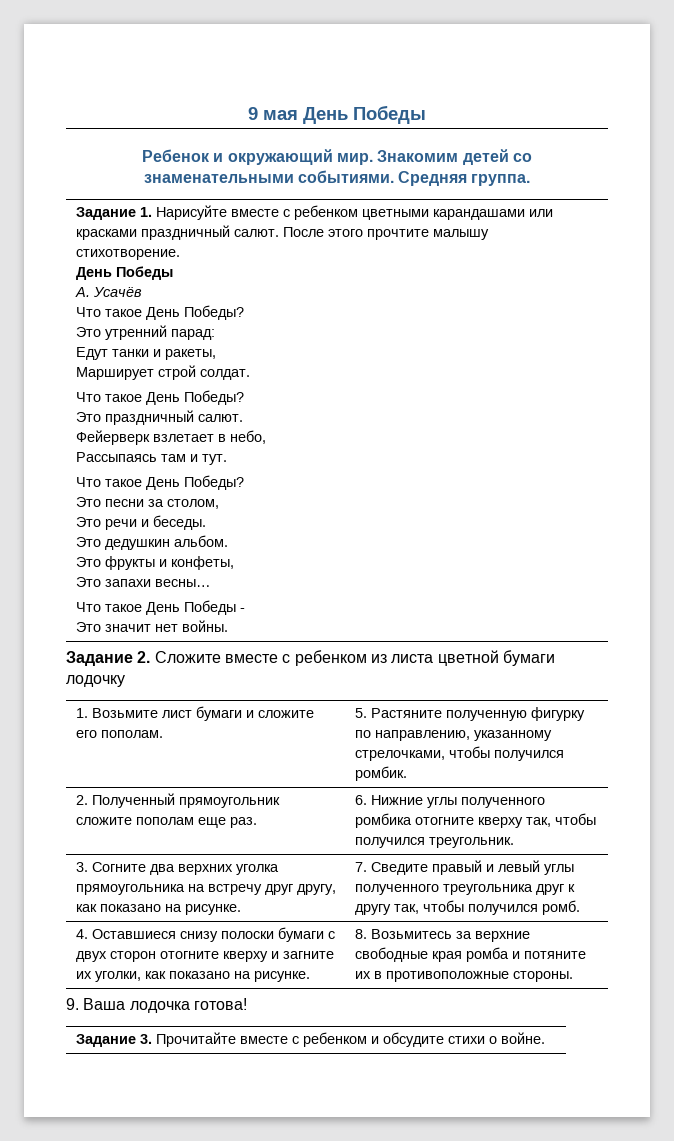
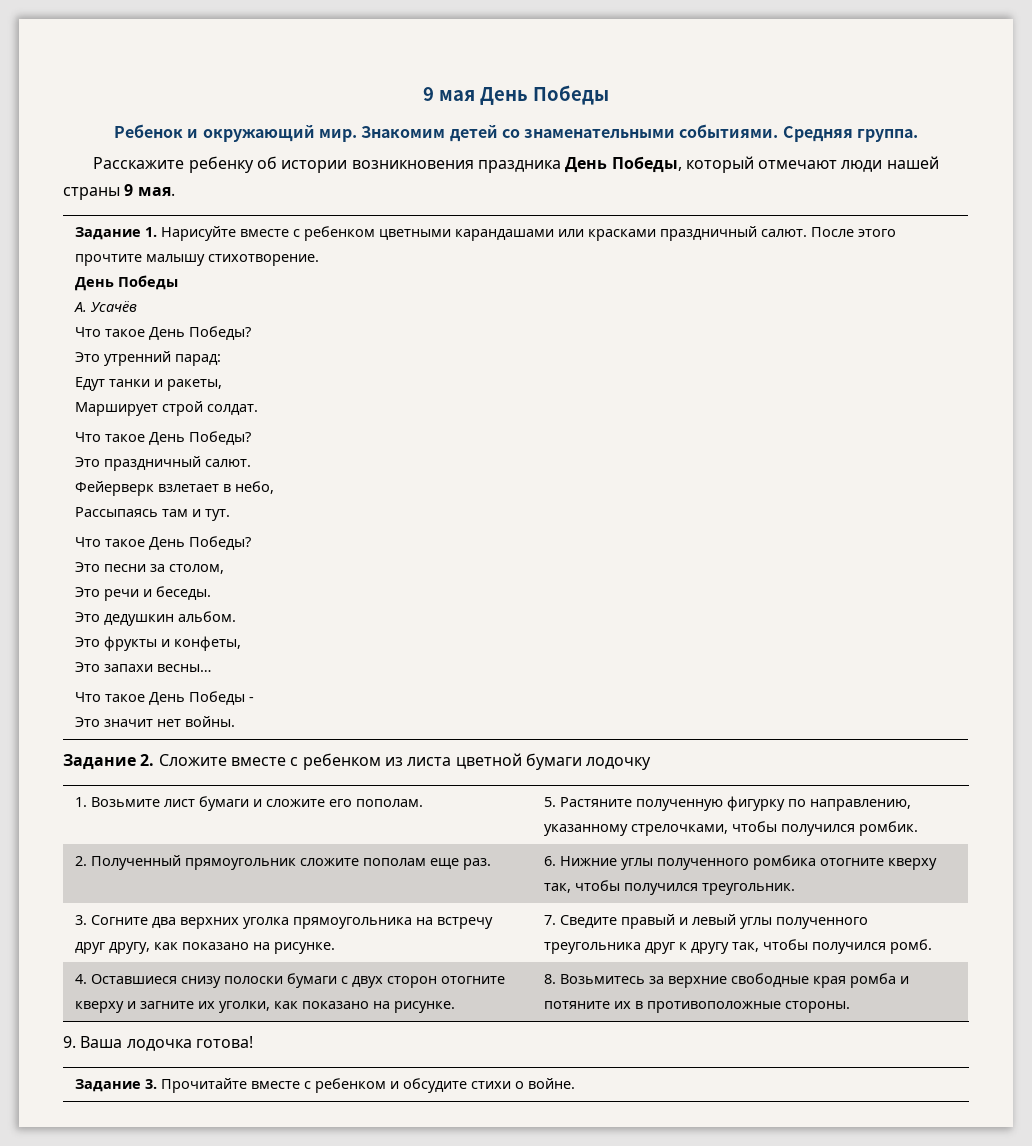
(531, 180) none -> [93,156,939,173] [63,184,175,200] // Расскажите ребенку об истории возникновения праздника День Победы, который отмечают люди нашей страны 9 мая.

